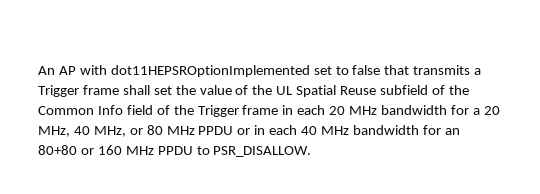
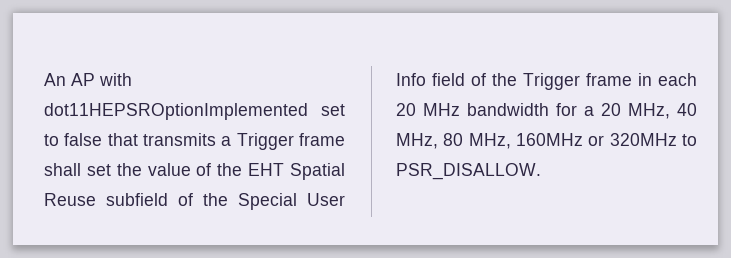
[276,86,294,95] UL -> [248,163,285,176] EHT
[38,106,94,115] Common -> [238,193,345,210] Special User
[129,125,460,135] [38,145,193,155] or 80 MHz PPDU or in each 40 MHz bandwidth for an 80+80 or 160 MHz PPDU -> [443,133,677,149] 80 MHz, 160MHz or 320MHz

